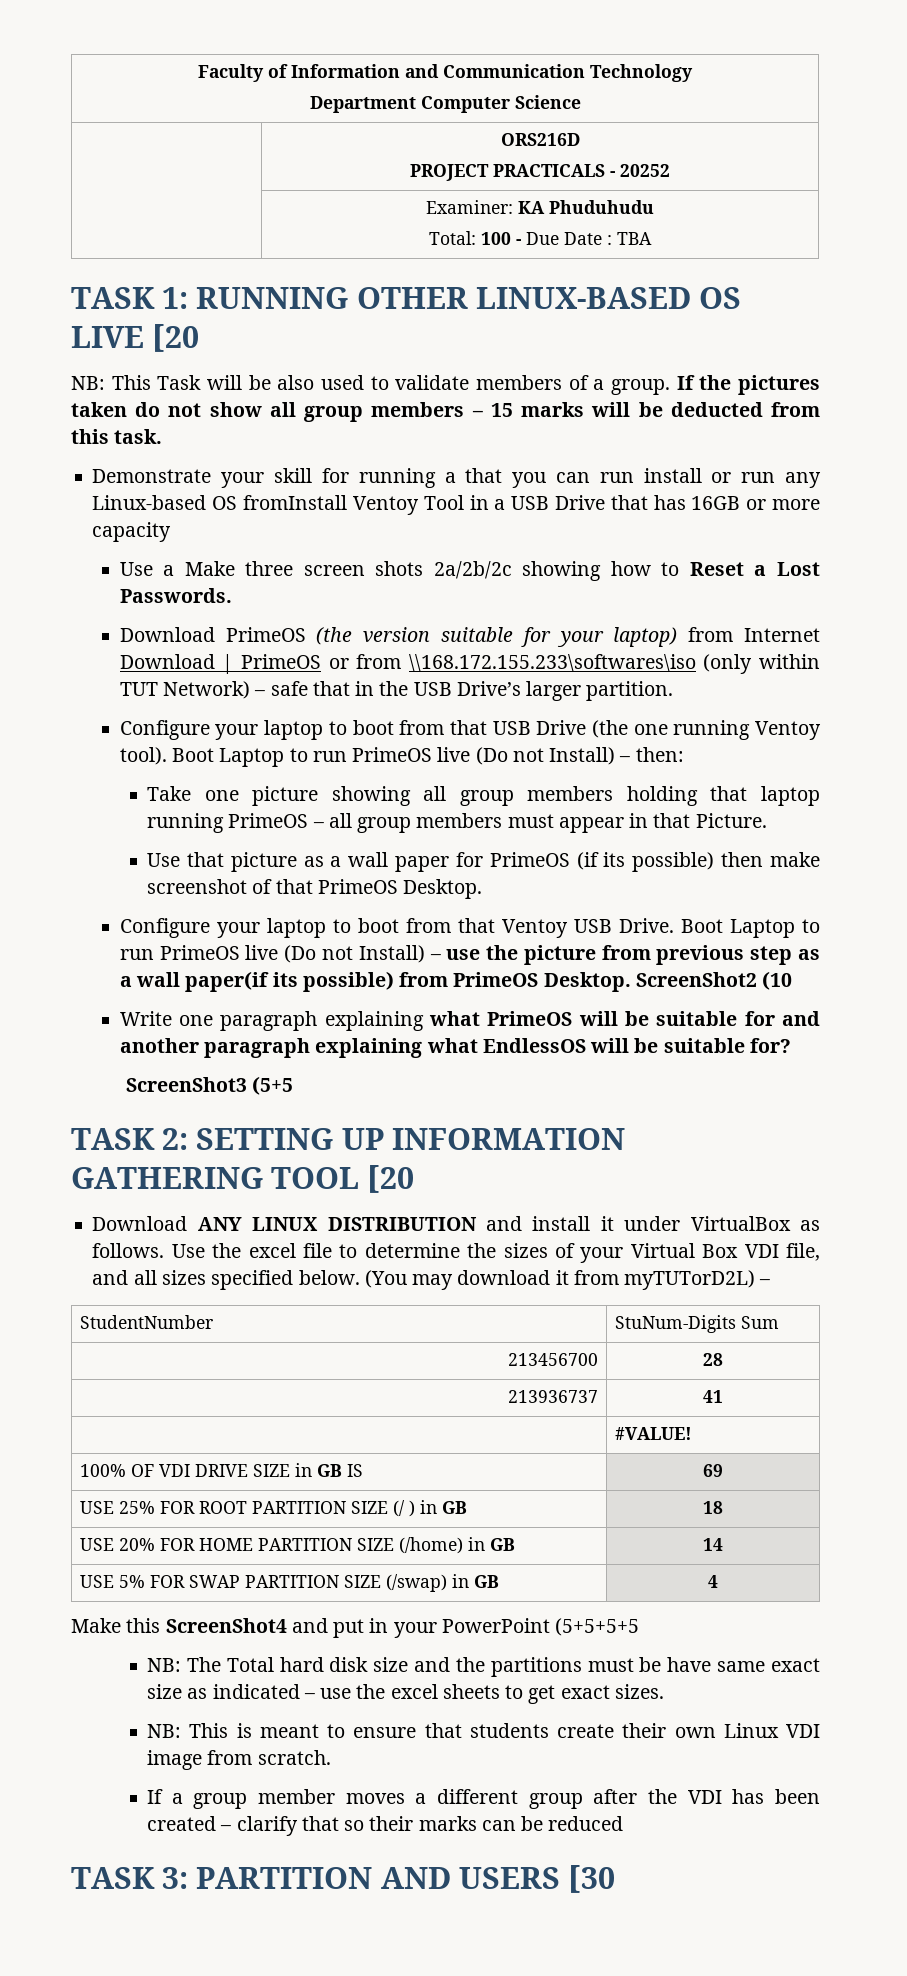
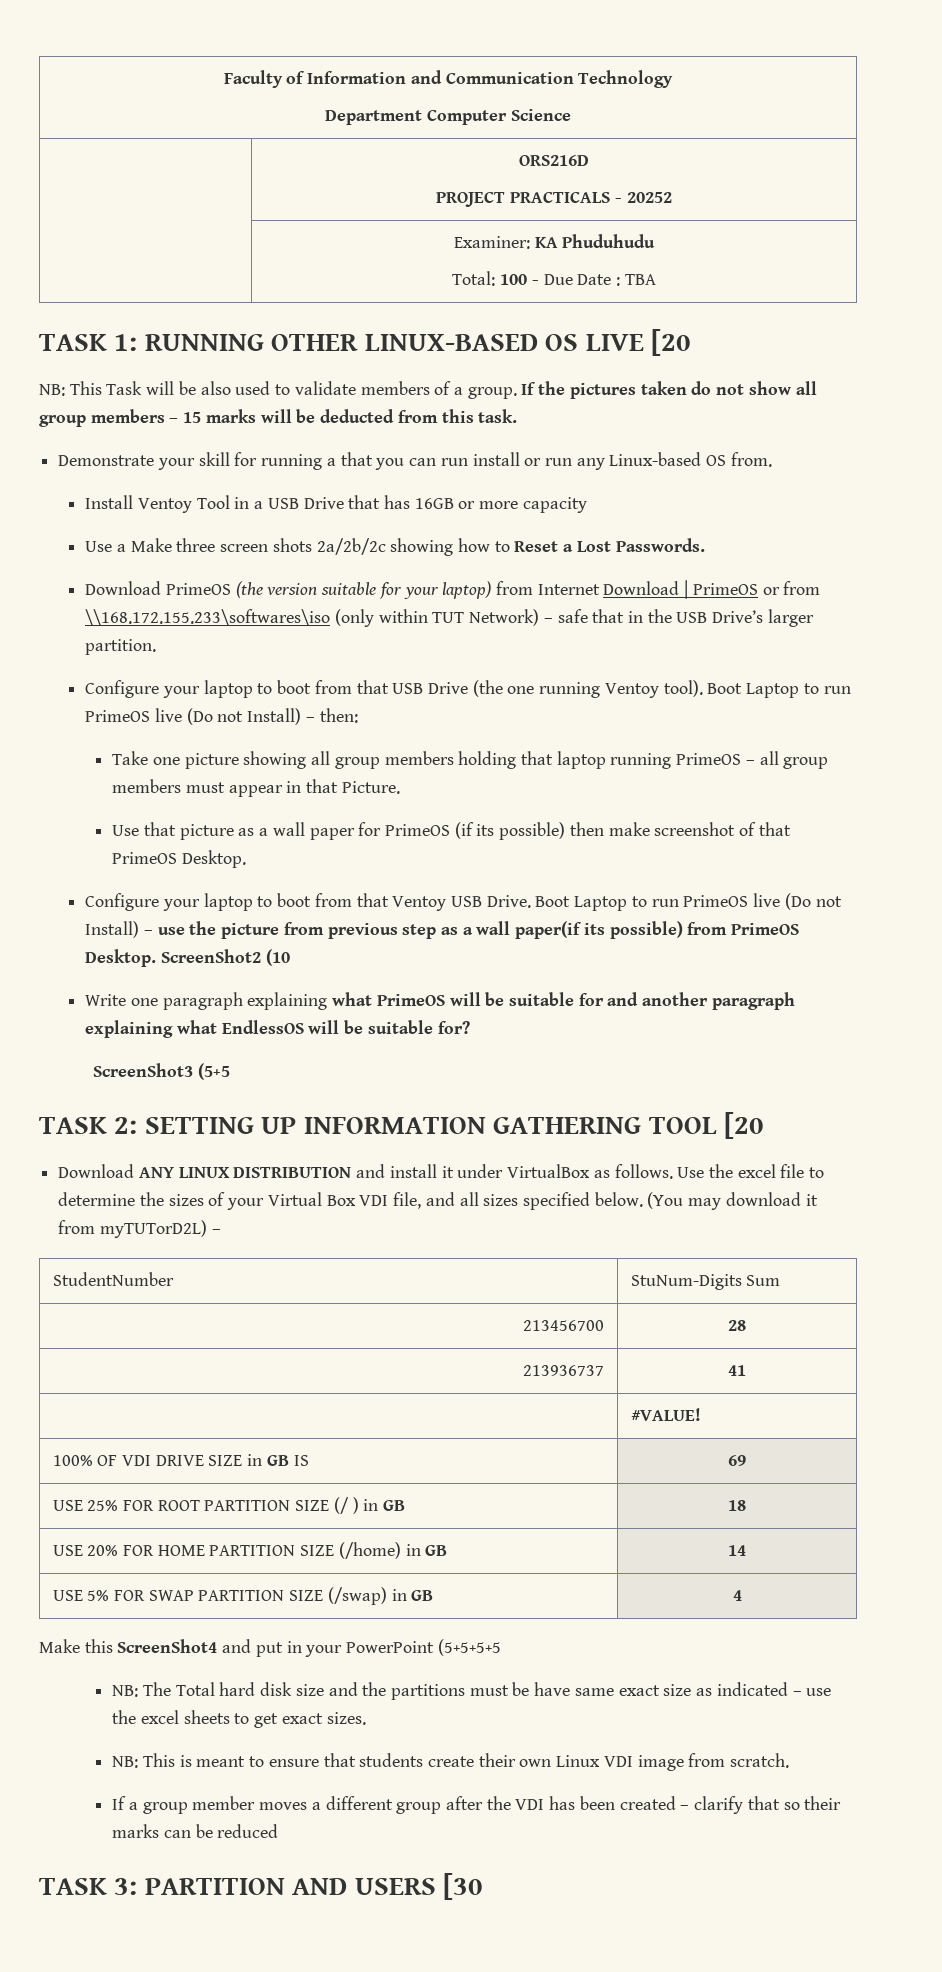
[243,495,348,510] fromInstall -> [730,452,772,467] [85,495,134,509] from. // Install

